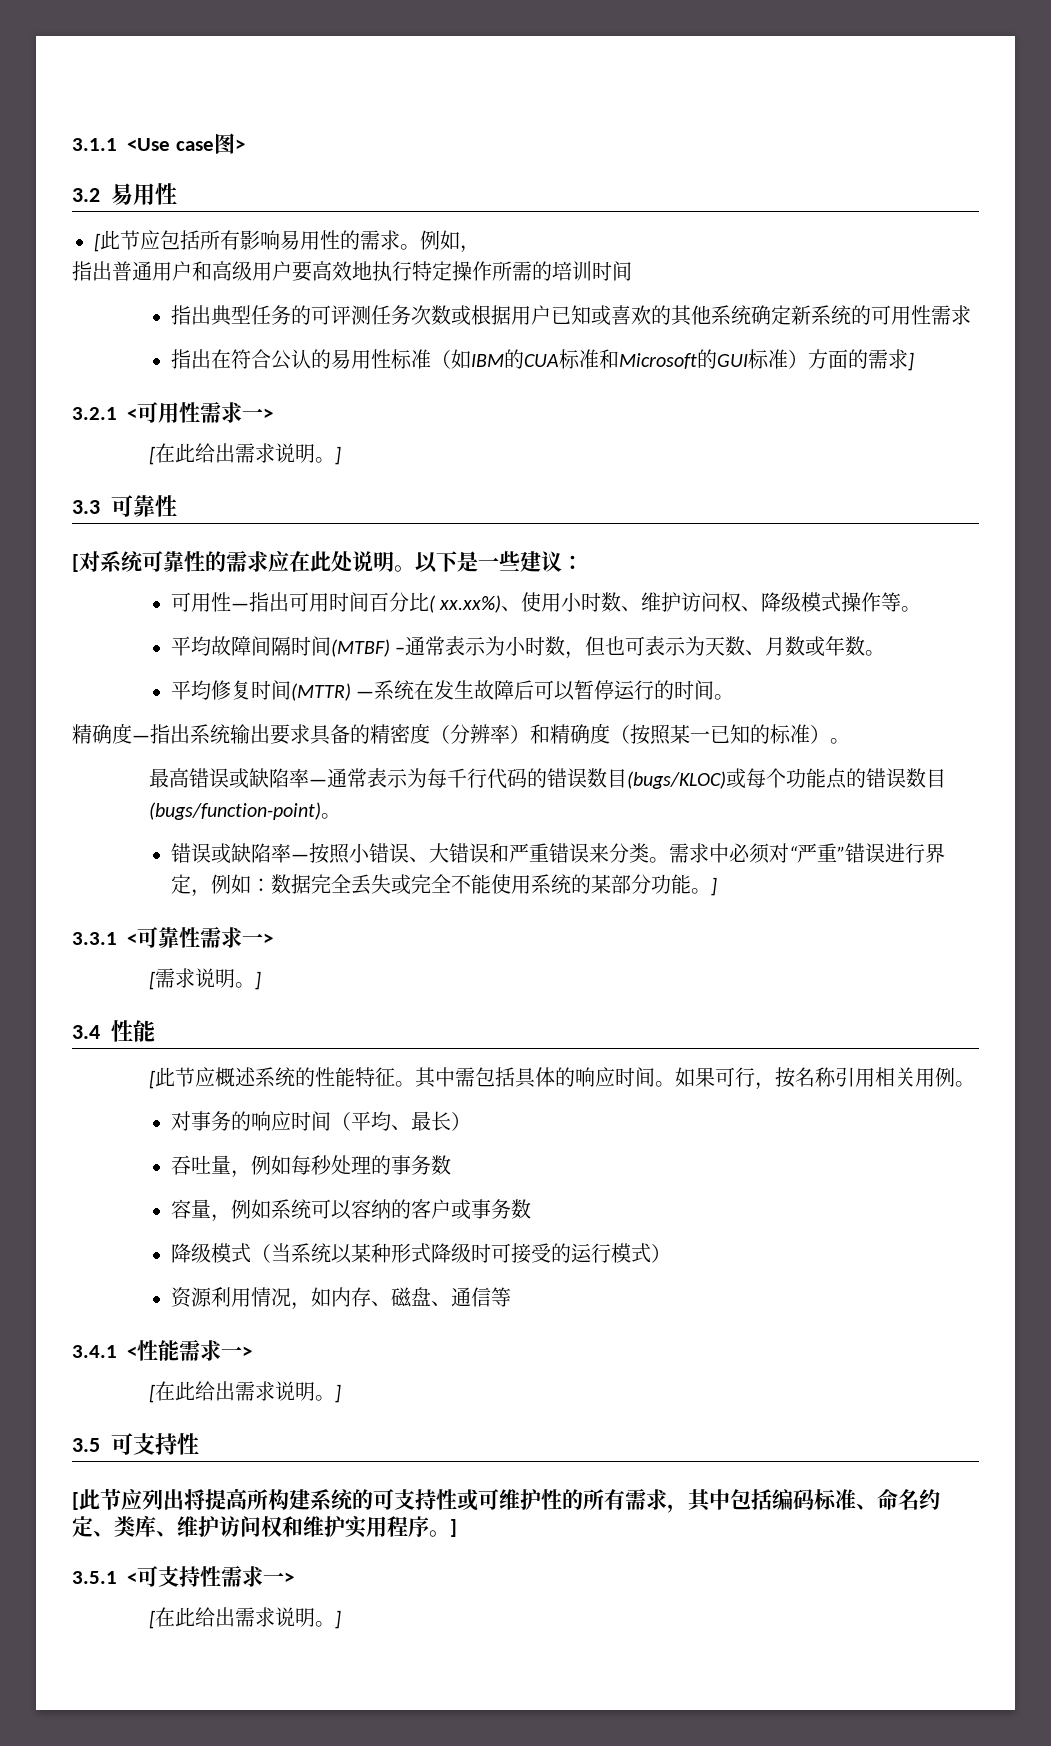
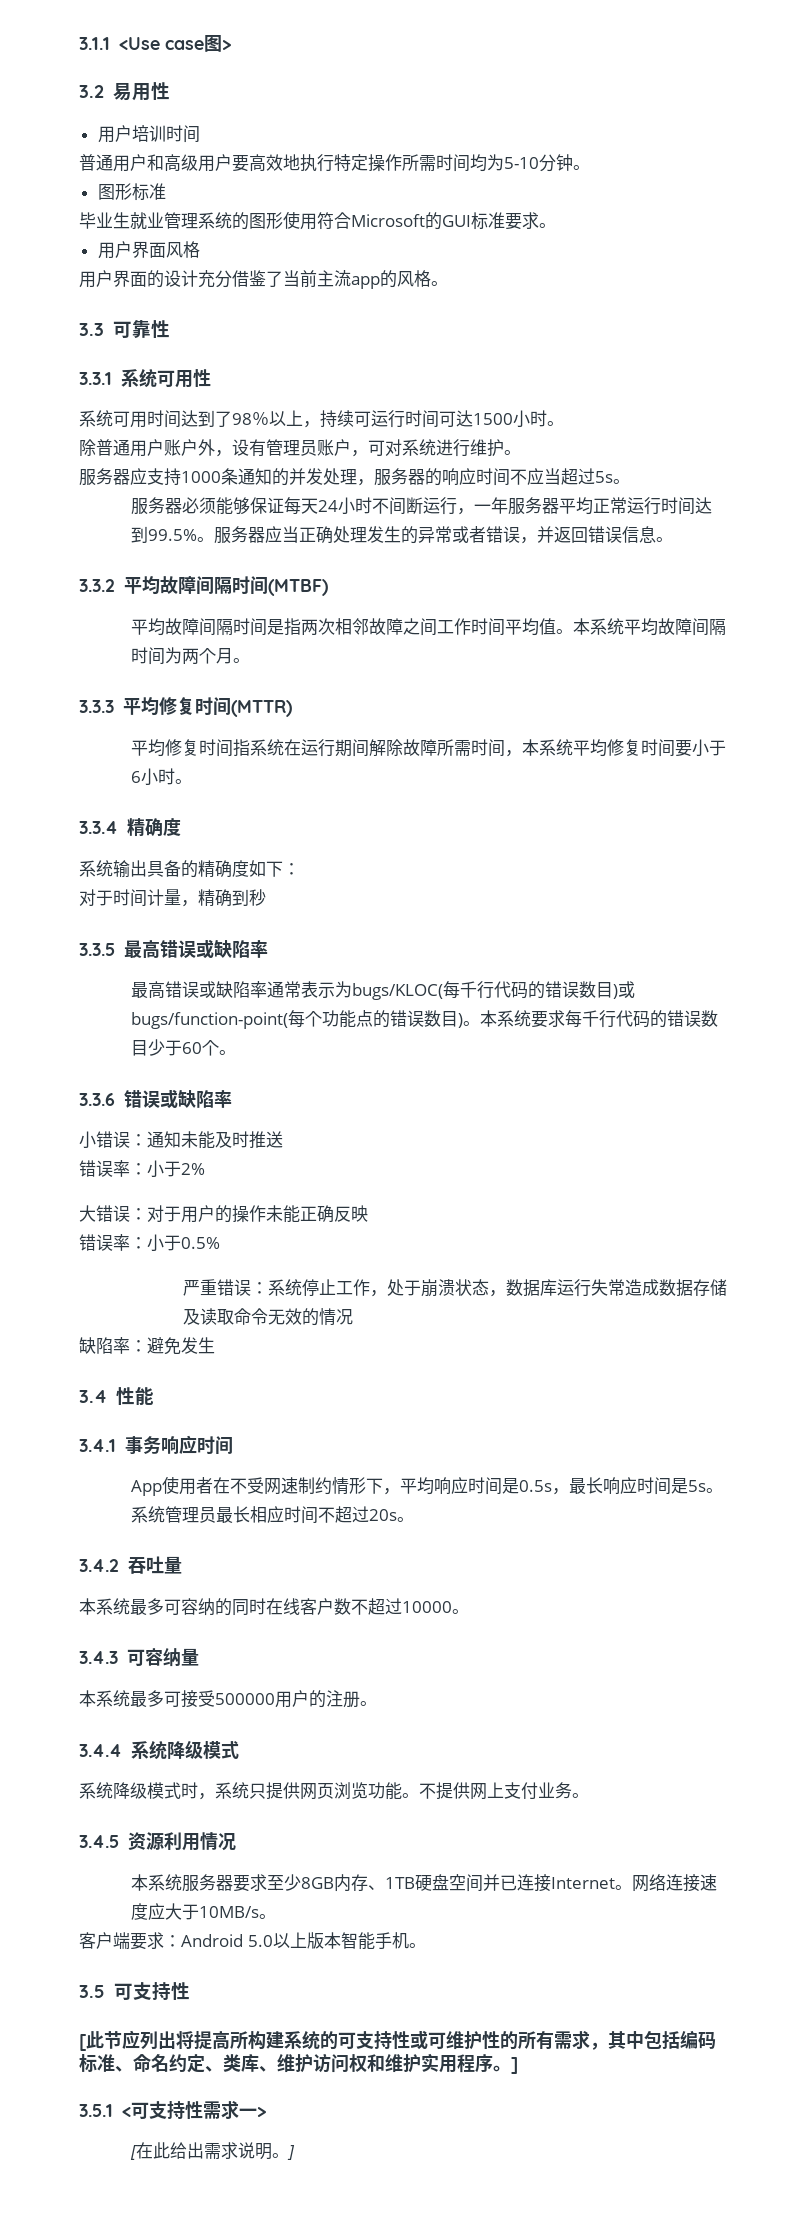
[94,230,480,253] [72,261,112,281] [此节应包括所有影响易用性的需求。例如， // 指出 -> [97,125,200,143] 用户培训时间 //
[532,261,632,281] [171,305,972,326] [171,349,915,371] [72,401,273,423] [149,443,342,465] 的培训时间 // 指出典型任务的可评测任务次数或根据用户已知或喜欢的其他系统确定新系统的可用性需求 // 指出在符合公认的易用性标准（如IBM的CUA标准和Microsoft的GUI标准）方面的需求] // 3.2.1 <可用性需求一> // [在此给出需求说明。] -> [436,154,590,172] [97,183,166,201] [79,211,556,230] [97,241,200,259] [79,270,448,289] 时间均为5-10分钟。 // 图形标准 // 毕业生就业管理系统的图形使用符合Microsoft的GUI标准要求。 // 用户界面风格 // 用户界面的设计充分借鉴了当前主流app的风格。
[72,550,583,573] [171,592,922,613] [171,636,886,659] [171,680,735,701] [72,723,190,744] [对系统可靠性的需求应在此处说明。以下是一些建议： // 可用性—指出可用时间百分比( xx.xx%)、使用小时数、维护访问权、降级模式操作等。 // 平均故障间隔时间(MTBF) –通常表示为小时数，但也可表示为天数、月数或年数。 // 平均修复时间(MTTR) —系统在发生故障后可以暂停运行的时间。 // 精确度—指出 -> [79,368,211,388] [79,410,564,428] [79,439,521,457] [79,468,630,486] [131,497,713,515] [131,526,674,544] [79,576,328,596] [131,618,727,636] [131,647,251,665] [79,697,292,717] [131,739,727,757] [131,768,193,786] [79,818,181,837] 3.3.1系统可用性 // 系统可用时间达到了98％以上，持续可运行时间可达1500小时。 // 除普通用户账户外，设有管理员账户，可对系统进行维护。 // 服务器应支持1000条通知的并发处理，服务器的响应时间不应当超过5s。 // 服务器必须能够保证每天24小时不间断运行，一年服务器平均正常运行时间达到99.5%。服务器应当正确处理发生的异常或者错误，并返回错误信息。 // 3.3.2平均故障间隔时间(MTBF) // 平均故障间隔时间是指两次相邻故障之间工作时间平均值。本系统平均故障间隔时间为两个月。 // 3.3.3平均修复时间(MTTR) // 平均修复时间指系统在运行期间解除故障所需时间，本系统平均修复时间要小于6小时。 // 3.3.4精确度 //
[270,724,310,745] 要求 -> (147, 868) none
[390,723,850,745] [149,768,747,789] 密度（分辨率）和精确度（按照某一已知的标准）。 // 最高错误或缺陷率—通常表示为每千行代码的错误数目(bugs/KLOC)或 -> [215,860,300,878] [79,889,266,907] [79,939,268,959] [131,981,636,1000] [131,1012,289,1029] 确度如下： // 对于时间计量，精确到秒 // 3.3.5最高错误或缺陷率 // 最高错误或缺陷率通常表示为bugs/KLOC(每千行代码的错误数目)或bugs/function-point(
[149,802,342,820] [171,843,946,864] [171,874,718,897] [72,926,273,948] [149,968,262,990] [72,1020,155,1042] [149,1067,976,1090] [171,1111,472,1131] [171,1155,452,1178] [171,1199,532,1222] [171,1243,672,1264] [171,1287,512,1310] [72,1339,252,1361] [149,1381,342,1403] (bugs/function-point)。 // 错误或缺陷率—按照小错误、大错误和严重错误来分类。需求中必须对“严重”错误进行界定，例如：数据完全丢失或完全不能使用系统的某部分功能。] // 3.3.1 <可靠性需求一> // [需求说明。] // 3.4性能 // [此节应概述系统的性能特征。其中需包括具体的响应时间。如果可行，按名称引用相关用例。 // 对事务的响应时间（平均、最长） // 吞吐量，例如每秒处理的事务数 // 容量，例如系统可以容纳的客户或事务数 // 降级模式（当系统以某种形式降级时可接受的运行模式） // 资源利用情况，如内存、磁盘、通信等 // 3.4.1 <性能需求一> // [在此给出需求说明。] -> [458,1010,719,1028] [131,1039,237,1056] [79,1089,232,1109] [79,1131,283,1149] [79,1160,205,1178] [79,1205,368,1223] [79,1234,220,1252] [183,1279,728,1297] [183,1308,354,1326] [79,1337,215,1355] [79,1387,154,1405] [79,1435,233,1455] [131,1476,724,1496] [131,1506,415,1524] [79,1556,182,1574] [79,1598,469,1616] [79,1648,199,1667] [79,1690,377,1708] [79,1740,239,1760] [79,1782,589,1800] [79,1832,236,1851] [131,1874,718,1892] [131,1903,277,1920] [79,1932,426,1950] )。本系统要求每千行代码的错误数目少于60个。 // 3.3.6错误或缺陷率 // 小错误：通知未能及时推送 // 错误率：小于2% // 大错误：对于用户的操作未能正确反映 // 错误率：小于0.5% // 严重错误：系统停止工作，处于崩溃状态，数据库运行失常造成数据存储及读取命令无效的情况 // 缺陷率：避免发生 // 3.4性能 // 3.4.1事务响应时间 // App使用者在不受网速制约情形下，平均响应时间是0.5s，最长响应时间是5s。系统管理员最长相应时间不超过20s。 // 3.4.2吞吐量 // 本系统最多可容纳的同时在线客户数不超过10000。 // 3.4.3可容纳量 // 本系统最多可接受500000用户的注册。 // 3.4.4系统降级模式 // 系统降级模式时，系统只提供网页浏览功能。不提供网上支付业务。 // 3.4.5资源利用情况 // 本系统服务器要求至少8GB内存、1TB硬盘空间并已连接Internet。网络连接速度应大于10MB/s。 // 客户端要求：Android 5.0以上版本智能手机。

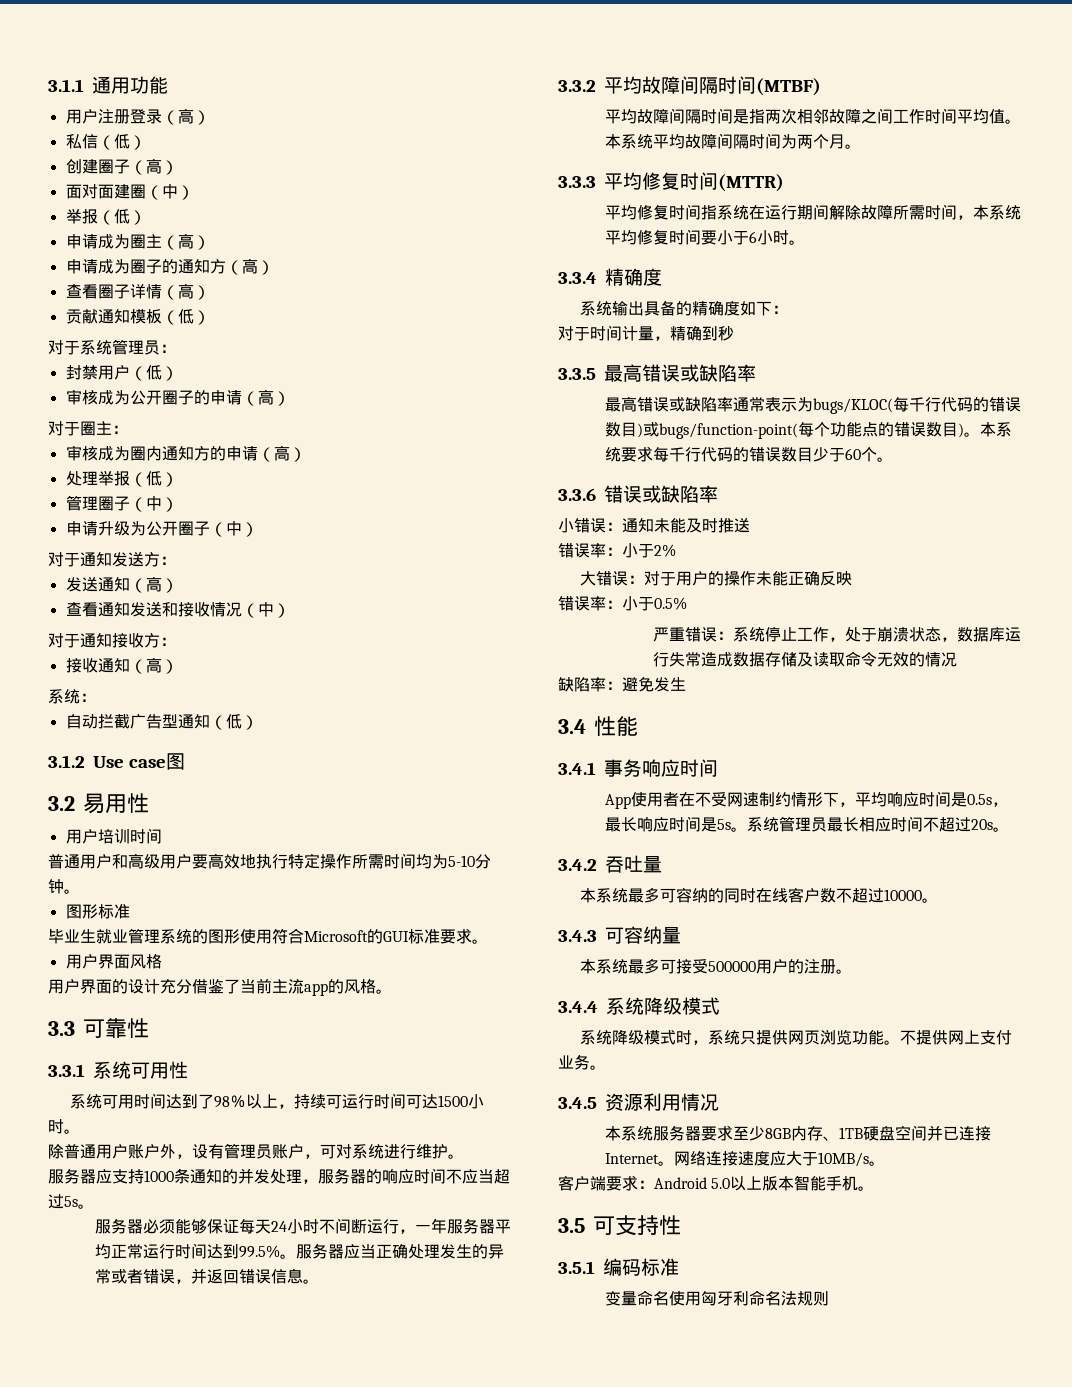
[118,37,160,50] <Use -> [92,76,168,94] [65,108,210,125] [65,134,146,150] [65,158,178,175] [65,184,194,200] [65,209,146,225] [65,233,210,250] [65,258,274,275] [65,283,210,300] [65,309,210,325] [48,339,176,355] [65,365,178,381] [65,389,290,406] [48,421,128,436] [65,445,306,462] [65,471,178,487] [65,495,178,512] [65,521,258,537] [48,551,176,567] [65,576,178,593] [65,601,290,618] [48,633,176,648] [65,657,178,674] [48,689,96,704] [65,714,258,730] [48,755,124,768] 通用功能 // 用户注册登录（高） // 私信（低） // 创建圈子（高） // 面对面建圈（中） // 举报（低） // 申请成为圈主（高） // 申请成为圈子的通知方（高） // 查看圈子详情（高） // 贡献通知模板（低） // 对于系统管理员： // 封禁用户（低） // 审核成为公开圈子的申请（高） // 对于圈主： // 审核成为圈内通知方的申请（高） // 处理举报（低） // 管理圈子（中） // 申请升级为公开圈子（中） // 对于通知发送方： // 发送通知（高） // 查看通知发送和接收情况（中） // 对于通知接收方： // 接收通知（高） // 系统： // 自动拦截广告型通知（低） // 3.1.2 Use
[221,40,231,50] > -> (185, 761) none
[79,2030,716,2051] [79,2053,518,2074] [79,2100,266,2120] [130,2142,296,2160] [此节应列出将提高所构建系统的可支持性或可维护性的所有需求，其中包括编码标准、命名约定、类库、维护访问权和维护实用程序。] // 3.5.1 <可支持性需求一> // [在此给出需求说明。] -> [558,1258,679,1276] [605,1290,830,1306] 3.5.1编码标准 // 变量命名使用匈牙利命名法规则

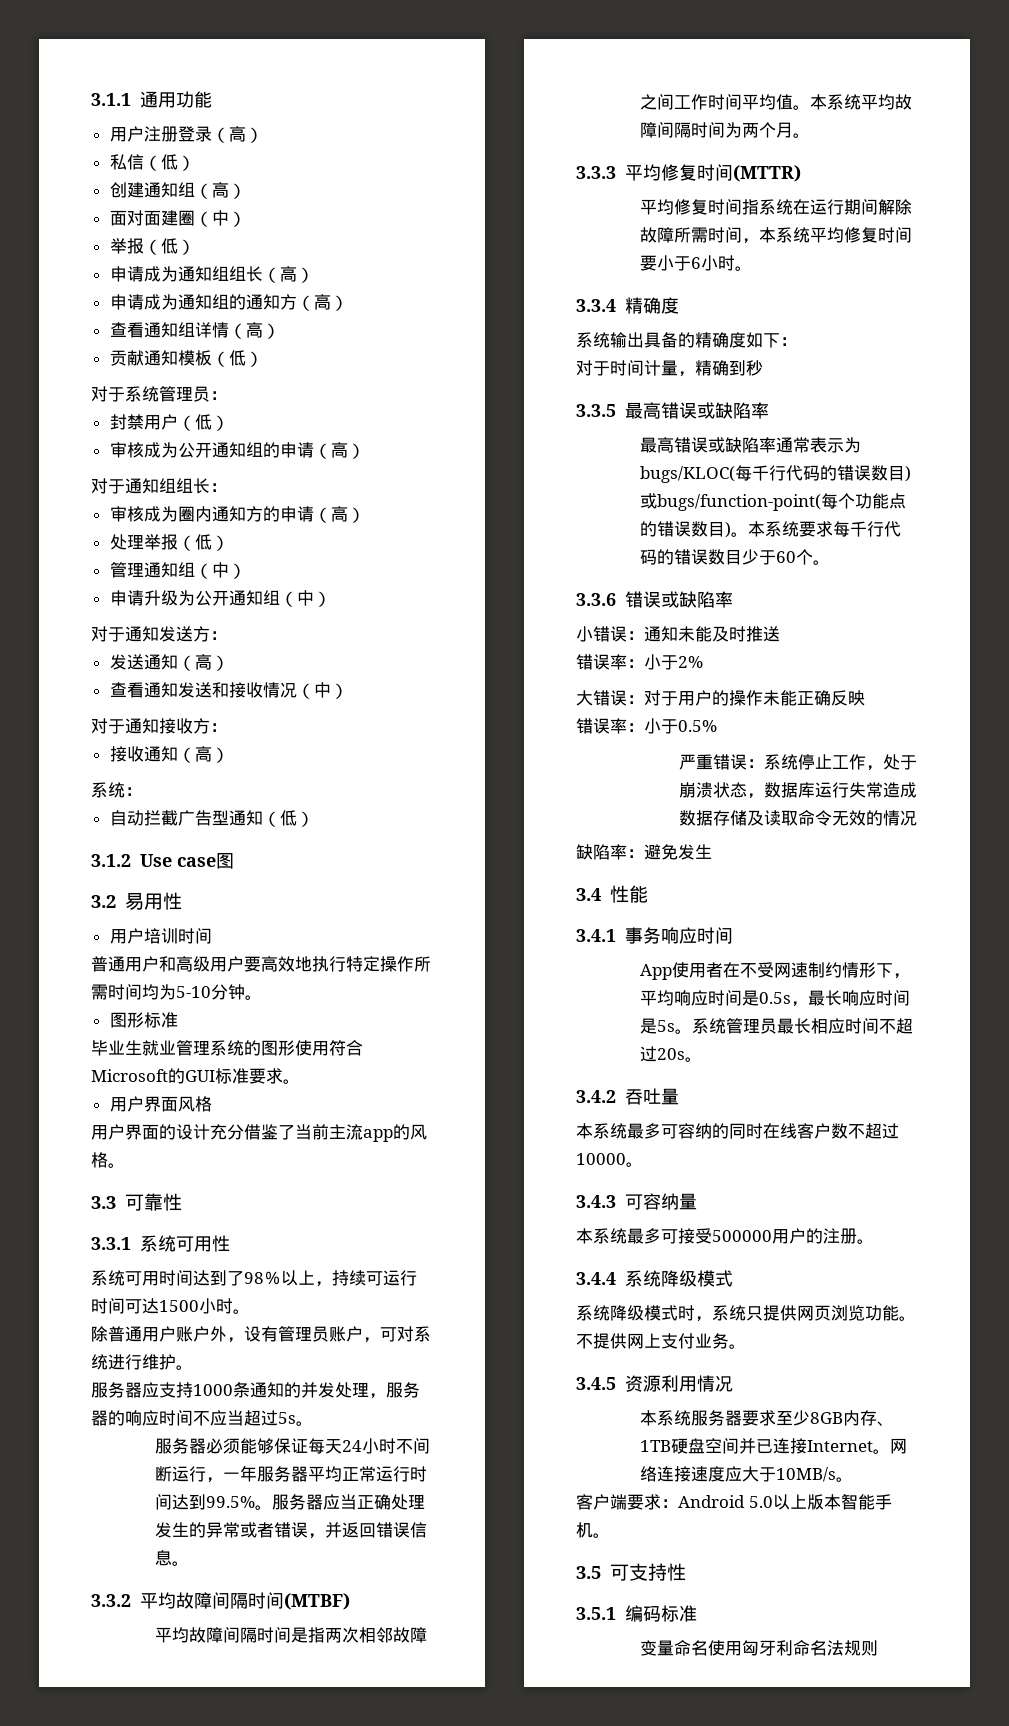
[97,159,130,174] 圈子 -> [143,182,195,198] 通知组
[129,234,162,249] 圈主 -> [177,266,263,282] 通知组组长
[129,259,162,274] 圈子 -> [177,294,229,310] 通知组
[97,284,130,299] 圈子 -> [143,322,195,338] 通知组
[161,390,194,405] 圈子 -> [211,442,263,458] 通知组
[80,421,112,436] 圈主 -> [125,478,210,494] 通知组组长
[97,496,130,511] 圈子 -> [143,562,195,578] 通知组
[177,521,210,536] 圈子 -> [228,590,280,606] 通知组

